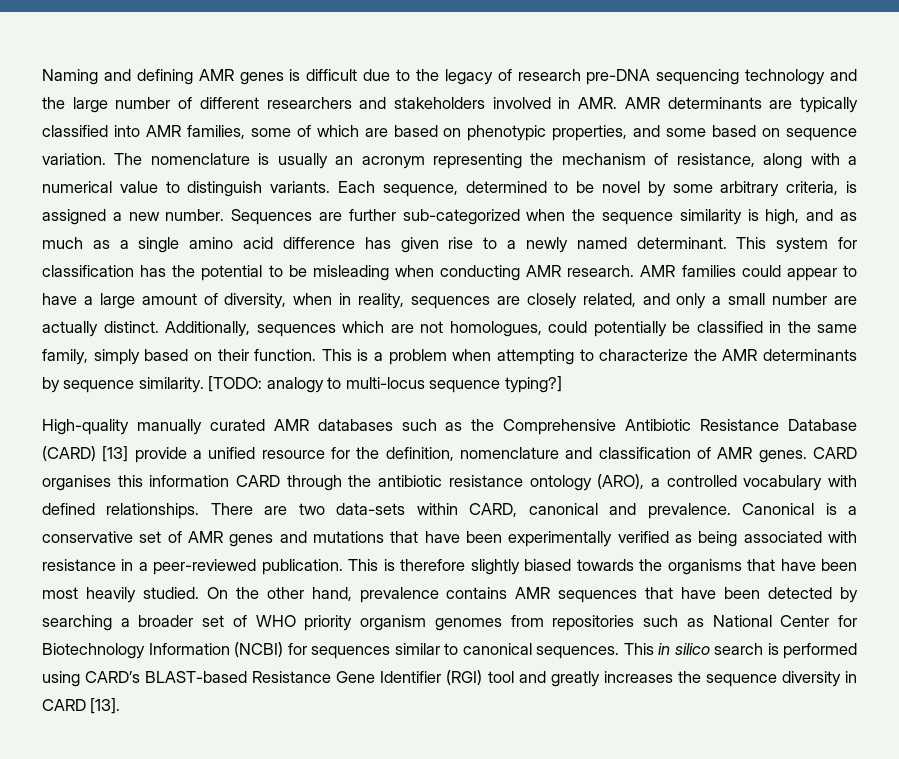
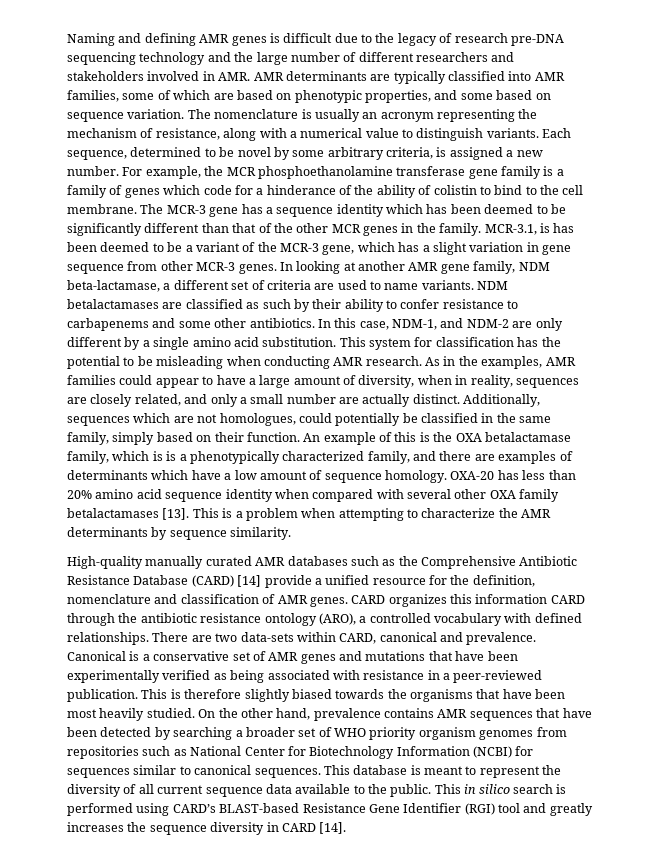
[231,209,857,225] [42,237,727,253] Sequences are further sub-categorized when the sequence similarity is high, and as much as a single amino acid difference has given rise to a newly named determinant. -> [122,166,564,179] [67,185,584,198] [67,204,566,217] [67,223,575,236] [67,242,571,255] [67,261,550,274] [67,280,509,292] [67,299,519,312] [67,318,563,331] [67,337,337,350] For example, the MCR phosphoethanolamine transferase gene family is a family of genes which code for a hinderance of the ability of colistin to bind to the cell membrane. The MCR-3 gene has a sequence identity which has been deemed to be significantly different than that of the other MCR genes in the family. MCR-3.1, is has been deemed to be a variant of the MCR-3 gene, which has a slight variation in gene sequence from other MCR-3 genes. In looking at another AMR gene family, NDM beta-lactamase, a different set of criteria are used to name variants. NDM betalactamases are classified as such by their ability to confer resistance to carbapenems and some other antibiotics. In this case, NDM-1, and NDM-2 are only different by a single amino acid substitution.
(635, 271) none -> [425,356,543,369] As in the examples,
(317, 355) none -> [303,432,571,445] [67,451,573,464] [67,470,576,483] [67,489,560,502] [67,508,190,520] An example of this is the OXA betalactamase family, which is is a phenotypically characterized family, and there are examples of determinants which have a low amount of sequence homology. OXA-20 has less than 20% amino acid sequence identity when compared with several other OXA family betalactamases [13].
[208,376,562,393] [TODO: analogy to multi-locus sequence typing?] -> (292, 533) none
[102,446,129,462] [13] -> [237,575,262,587] [14]
[42,475,111,491] organises -> [388,594,447,607] organizes
(654, 649) none -> [353,765,562,778] [67,784,461,797] database is meant to represent the diversity of all current sequence data available to the public. This
[90,698,121,714] [13]. -> [319,822,347,834] [14].

